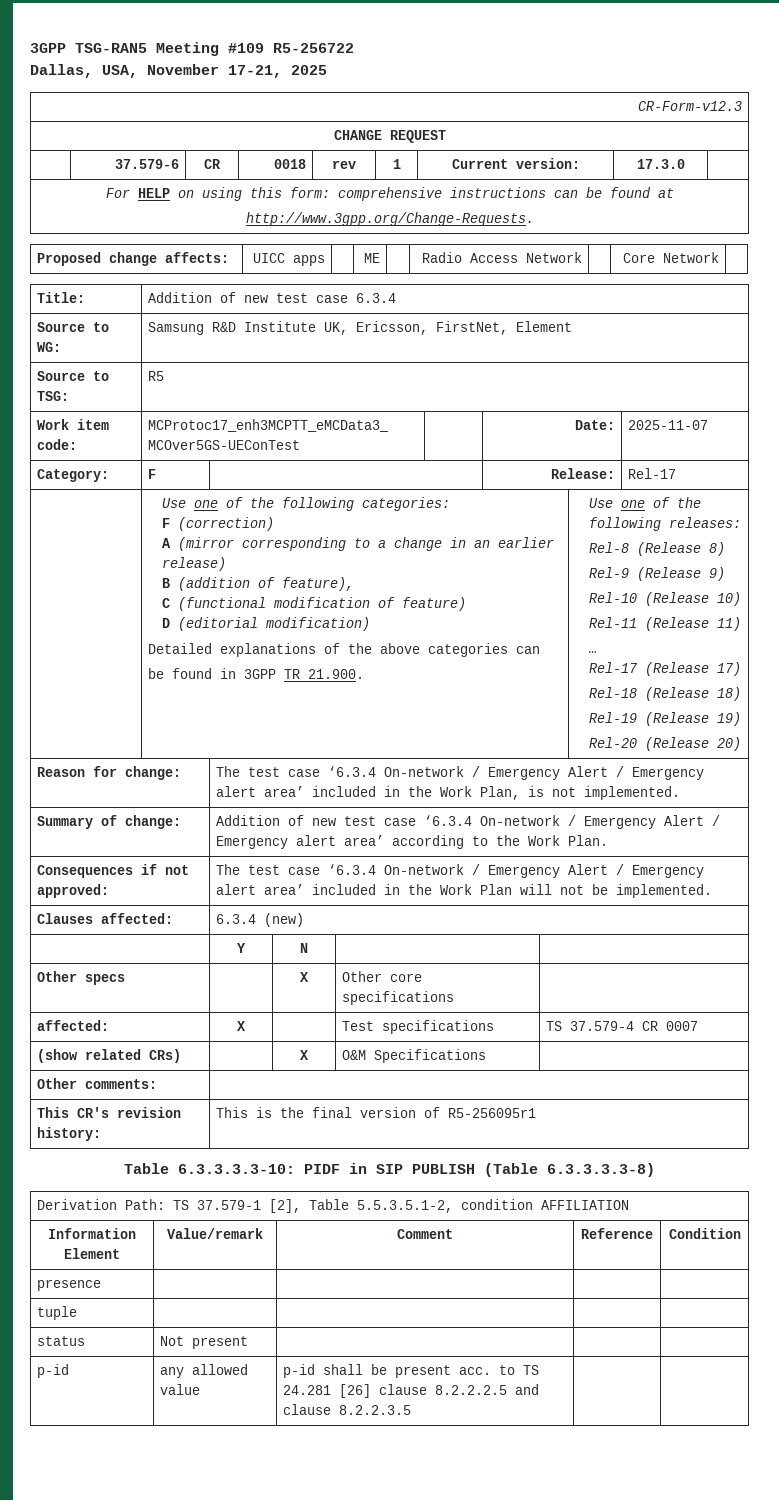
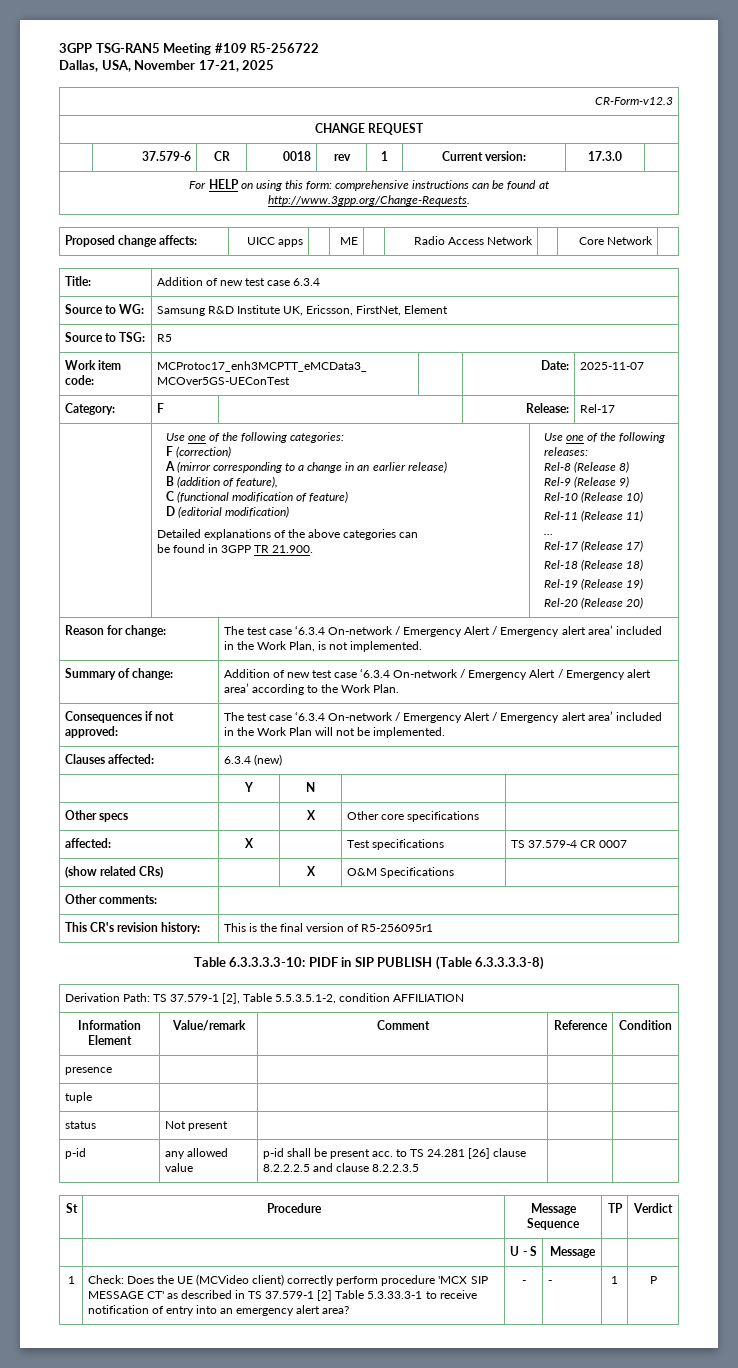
(412, 1410) none -> [65,1203,78,1213] [266,1203,322,1213] [530,1203,577,1215] [527,1218,580,1230] [607,1203,623,1213] [633,1203,673,1213] [510,1246,537,1256] [549,1246,596,1258] [67,1276,75,1284] [87,1274,488,1286] [87,1290,477,1301] [87,1305,350,1316] [521,1280,526,1284] [547,1280,552,1284] [611,1276,618,1284] [649,1276,657,1284] // St | Procedure | Message Sequence | TP | Verdict // | | U - S | Message | | // 1 | Check: Does the UE (MCVideo client) correctly perform procedure 'MCX SIP MESSAGE CT' as described in TS 37.579-1 [2] Table 5.3.33.3-1 to receive notification of entry into an emergency alert area? | - | - | 1 | P

